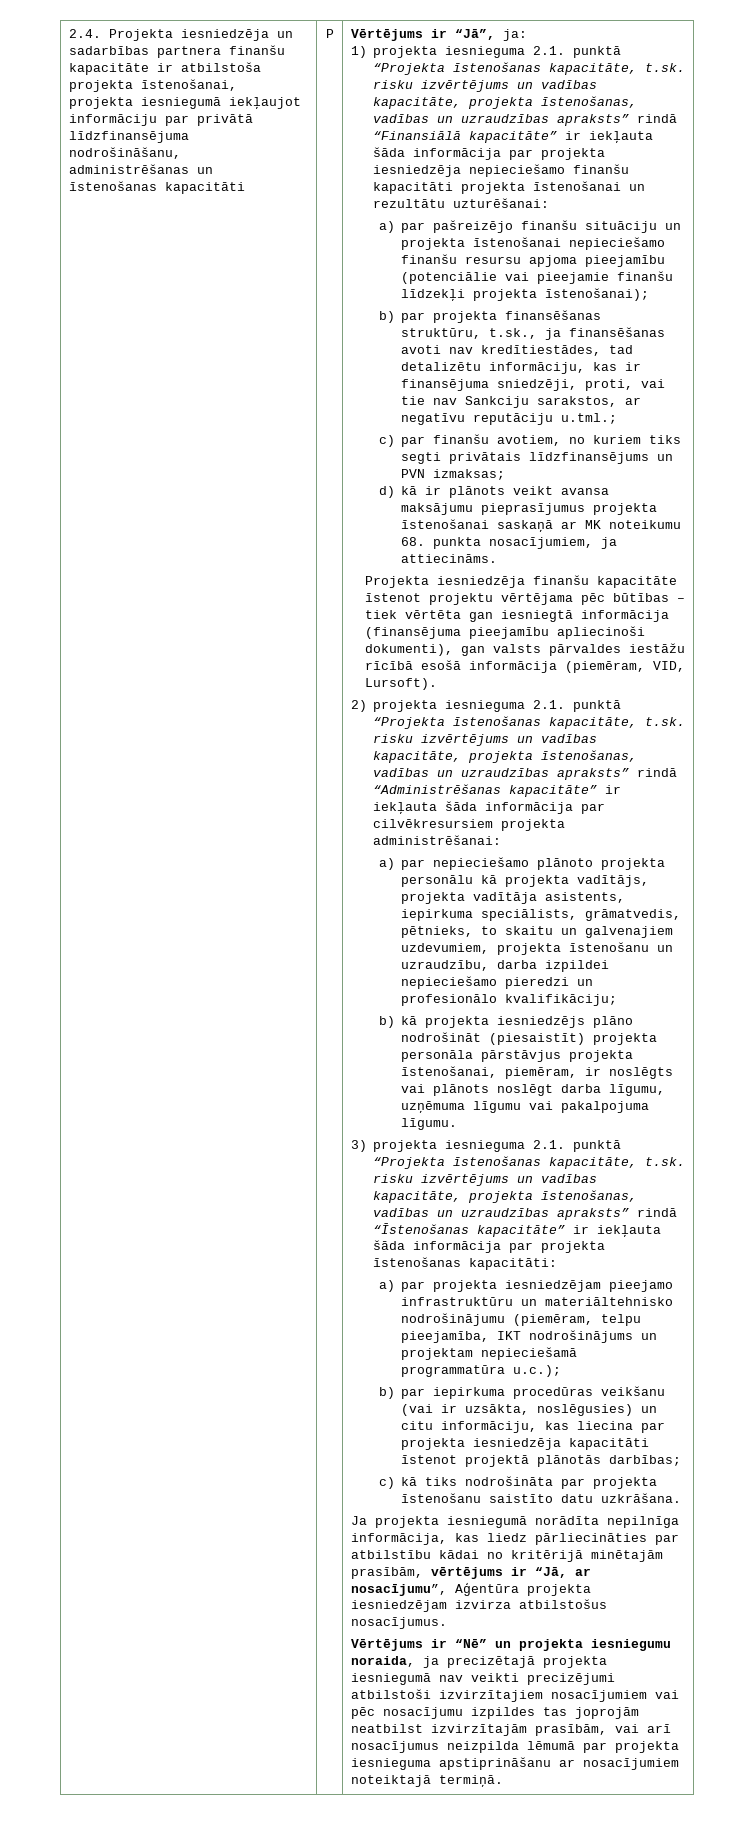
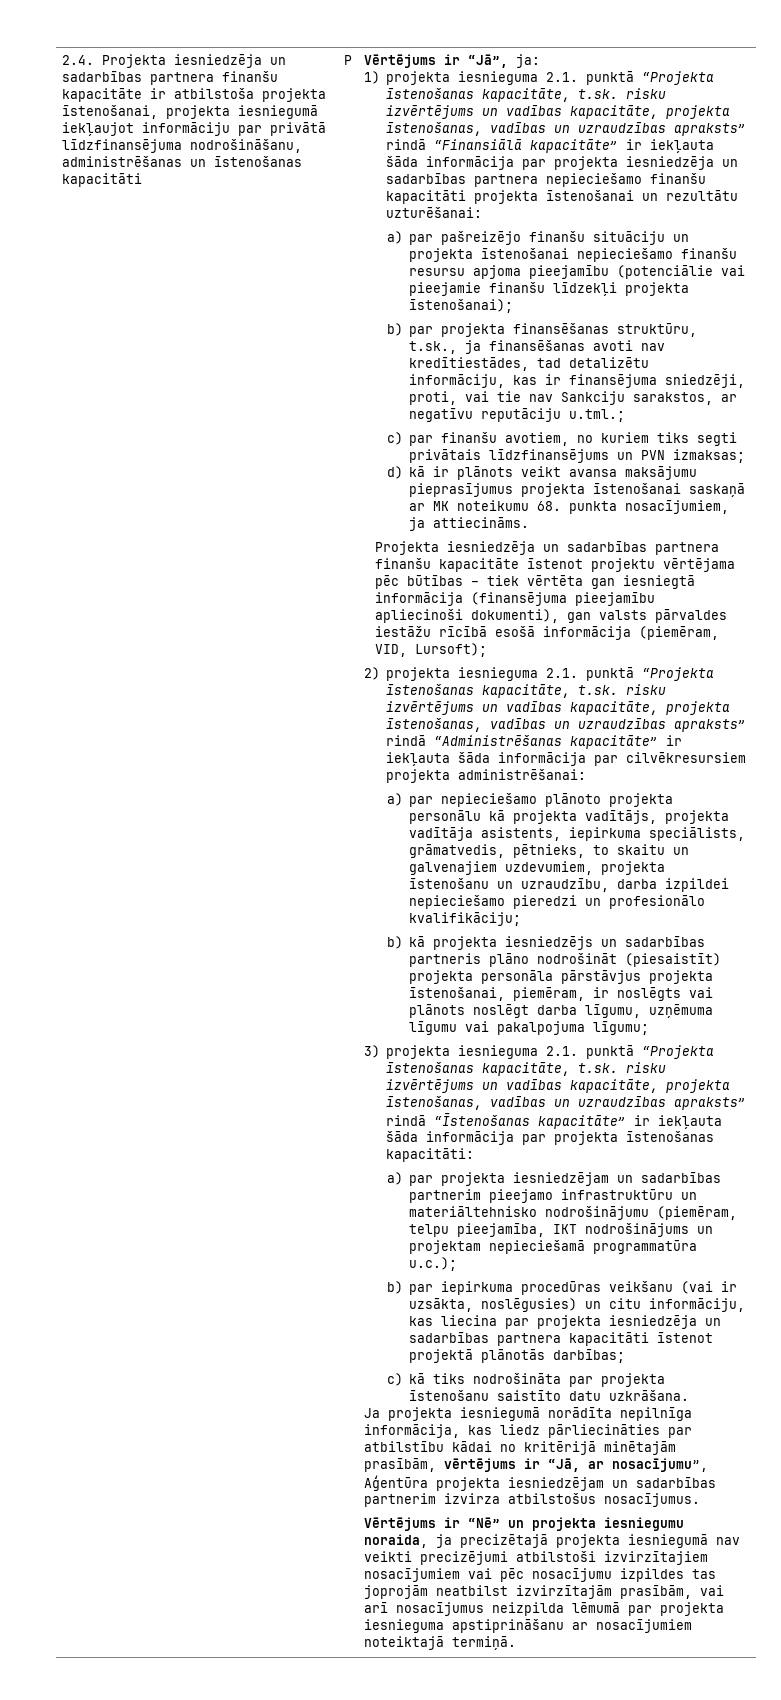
(462, 171) none -> [722,159,739,167] [386,173,539,187] un sadarbības partnera
(525, 582) none -> [543,541,720,555] un sadarbības partnera
[364,678,437,690] Lursoft). -> [415,643,488,657] Lursoft);
(586, 1022) none -> [600,936,705,947] [408,953,481,967] un sadarbības partneris
[401,1118,458,1130] līgumu. -> [592,1021,649,1035] līgumu;
(602, 1286) none -> [616,1172,721,1183] [408,1189,481,1203] un sadarbības partnerim
(562, 1444) none -> [704,1318,721,1326] [408,1332,561,1346] un sadarbības partnera
(447, 1606) none -> [611,1477,716,1488] [363,1493,436,1507] un sadarbības partnerim

